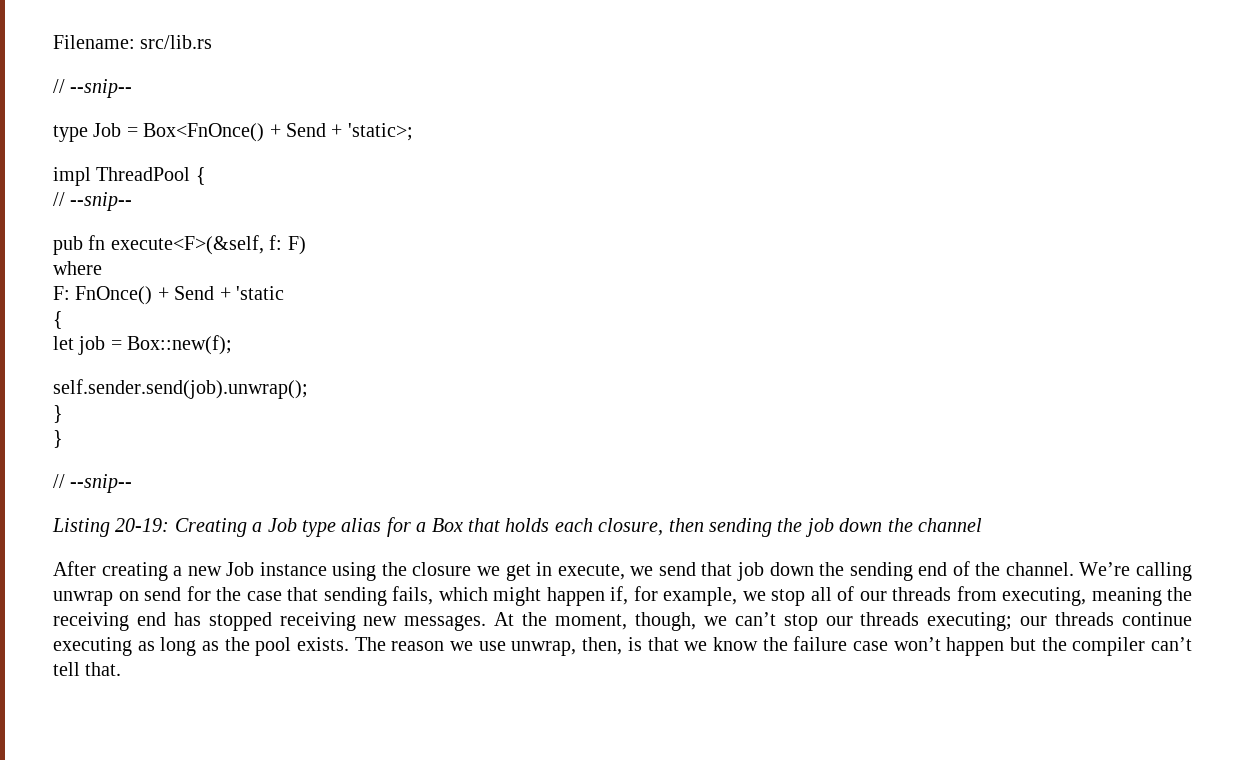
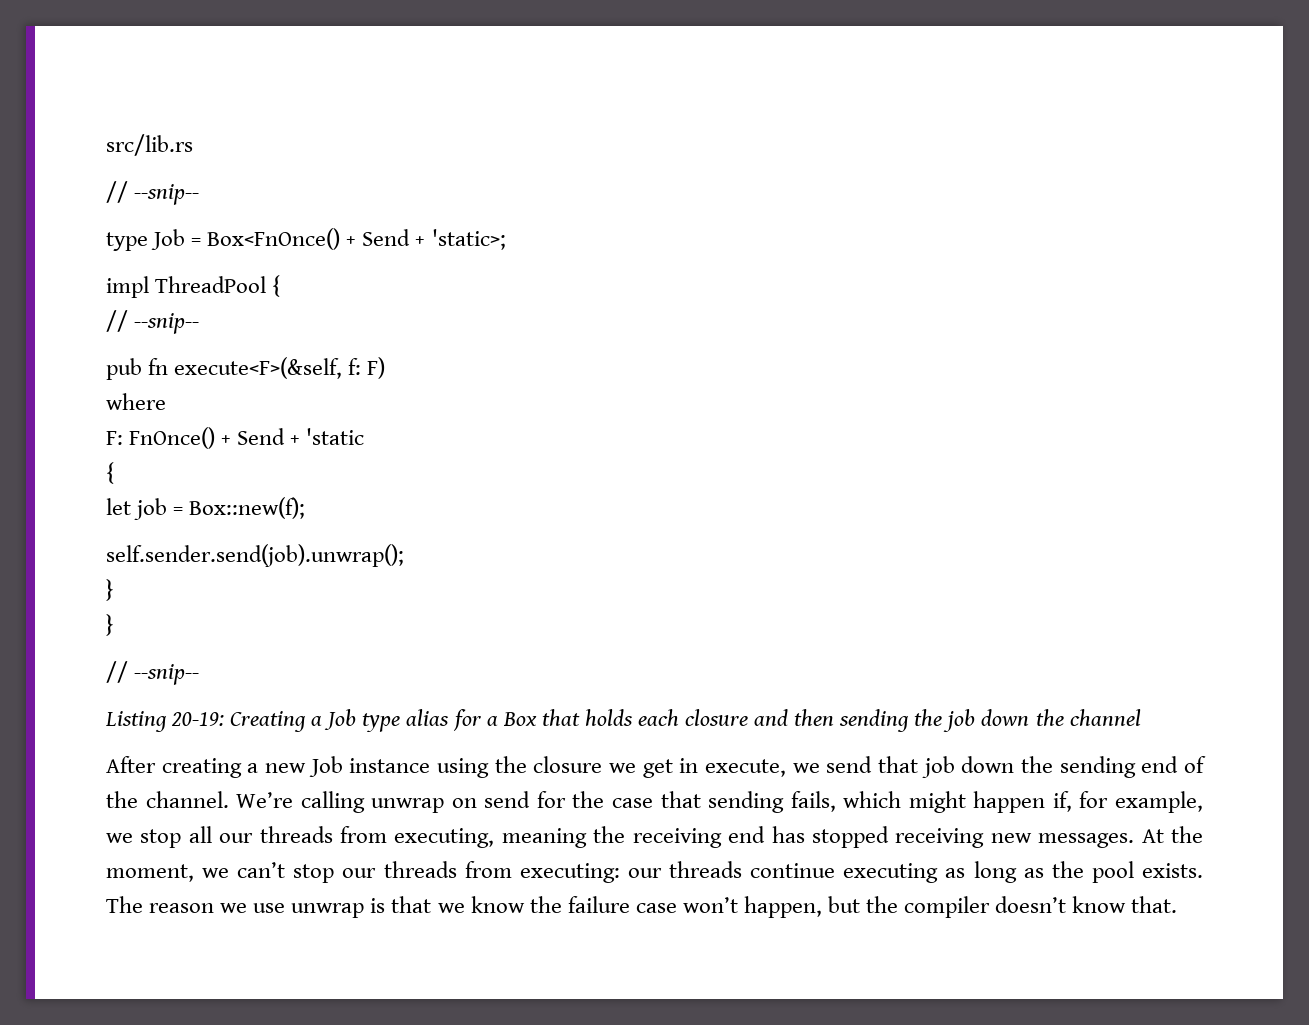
[53,35,135,49] Filename: -> (106, 145) none
[598,518,664,536] closure, -> [684,709,789,726] closure and
[837,586,854,601] of -> (212, 834) none
[634,612,696,631] though, -> (194, 873) none
[927,612,1013,631] executing; -> [464,861,620,883] from executing:
[511,637,623,656] unwrap, then, -> [291,903,365,918] unwrap
[946,637,1005,656] happen -> [743,896,822,918] happen,
[1150,637,1192,651] [53,662,80,676] can’t tell -> [995,896,1127,913] doesn’t know

